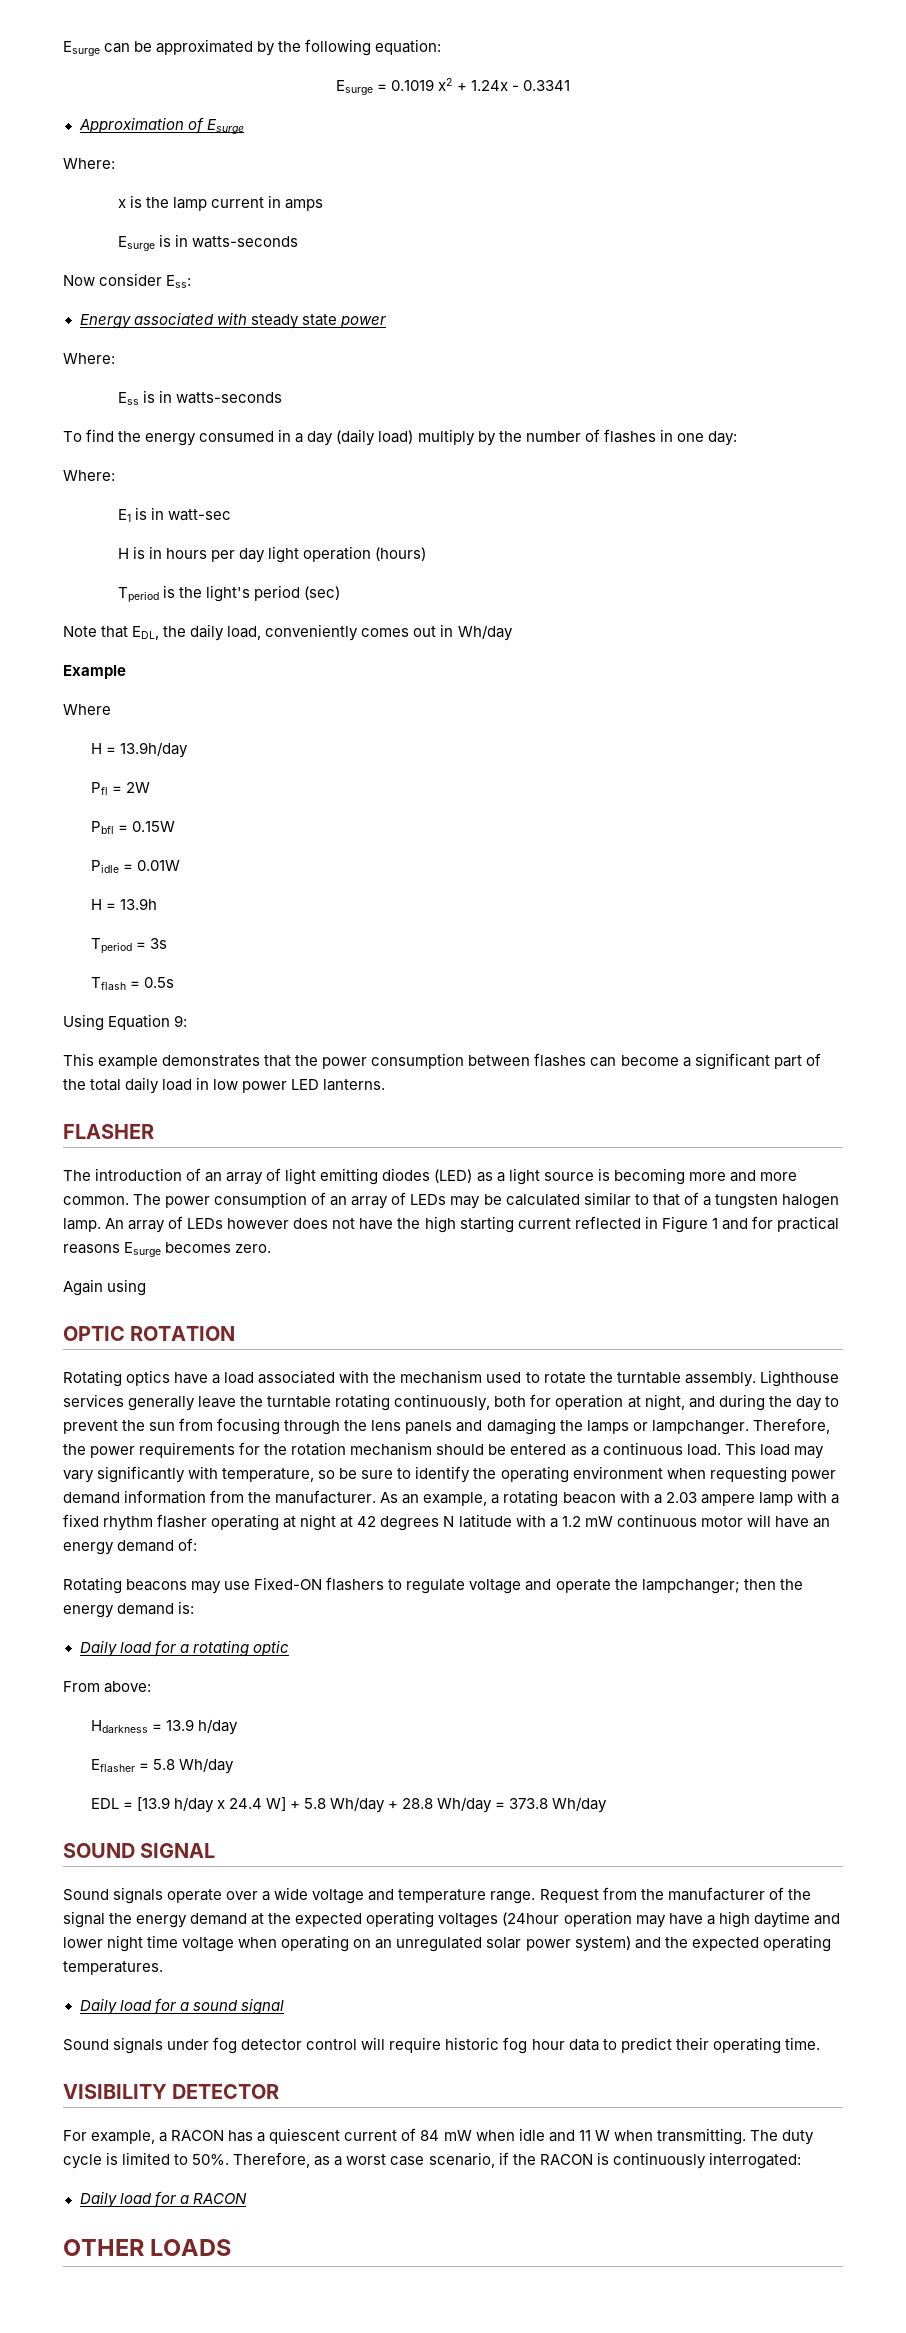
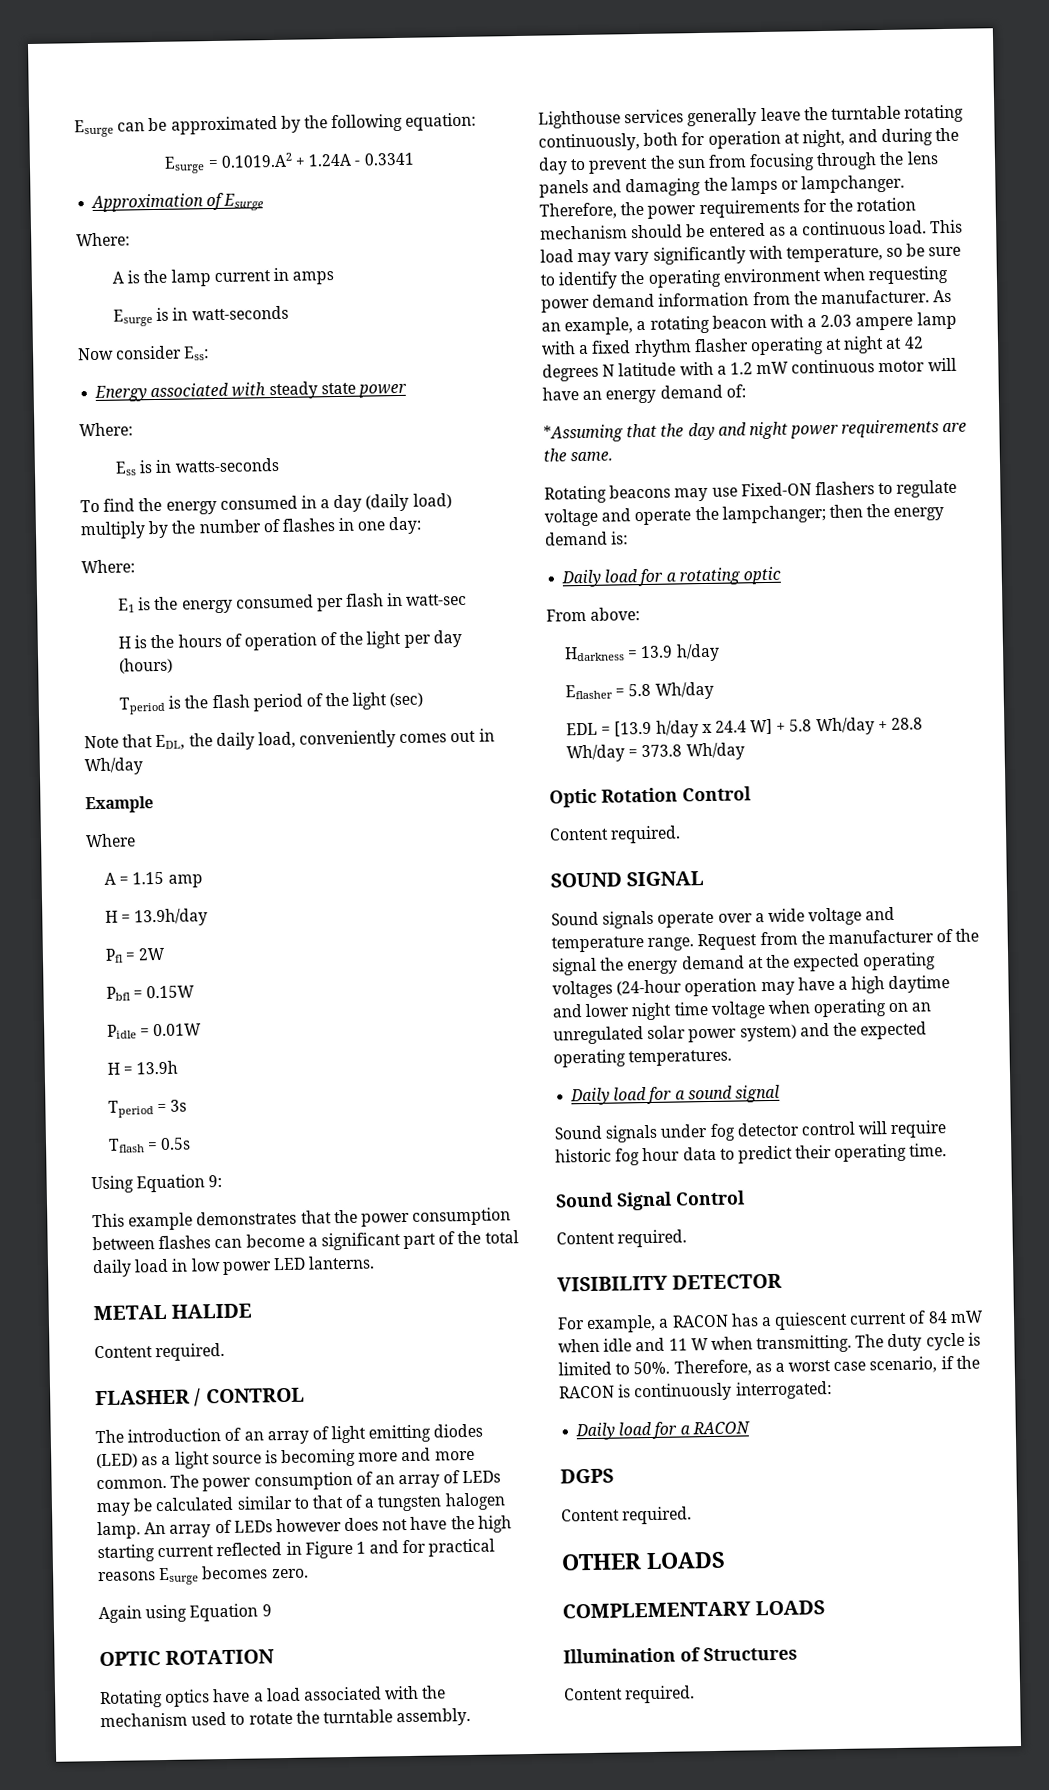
[391,78,508,91] 0.1019 x2 + 1.24x -> [220,152,353,168] 0.1019.A2 + 1.24A
[118,199,127,208] x -> [111,271,124,284] A
[192,236,299,248] watts-seconds -> [191,305,289,321] watt-seconds
(148, 513) none -> [154,593,385,614] the energy consumed per flash
[149,546,372,563] in hours per day light operation -> [150,629,462,651] the hours of operation of the light per day
[206,585,301,602] light's period -> [211,692,388,712] flash period of the light
(111, 709) none -> [103,871,203,888] // A = 1.15 amp
(386, 1085) none -> [93,1303,253,1321] [94,1342,226,1362] // METAL HALIDE // Content required.
(154, 1131) none -> [194,1387,305,1407] / CONTROL
(147, 1287) none -> [189,1603,272,1622] Equation 9
(198, 1544) none -> [543,419,968,443] [543,448,614,462] // *Assuming that the day and night power requirements are the same.
(608, 1805) none -> [549,786,751,808] [549,825,682,844] // Optic Rotation Control // Content required.
[502,1912,560,1926] (24hour -> [616,979,683,996] (24-hour
(820, 2043) none -> [555,1190,745,1211] [556,1229,688,1248] // Sound Signal Control // Content required.
(247, 2198) none -> [560,1468,614,1484] [561,1506,693,1525] // DGPS // Content required.
(232, 2247) none -> [562,1600,826,1619] [563,1646,798,1664] [564,1685,696,1704] // COMPLEMENTARY LOADS // Illumination of Structures // Content required.

